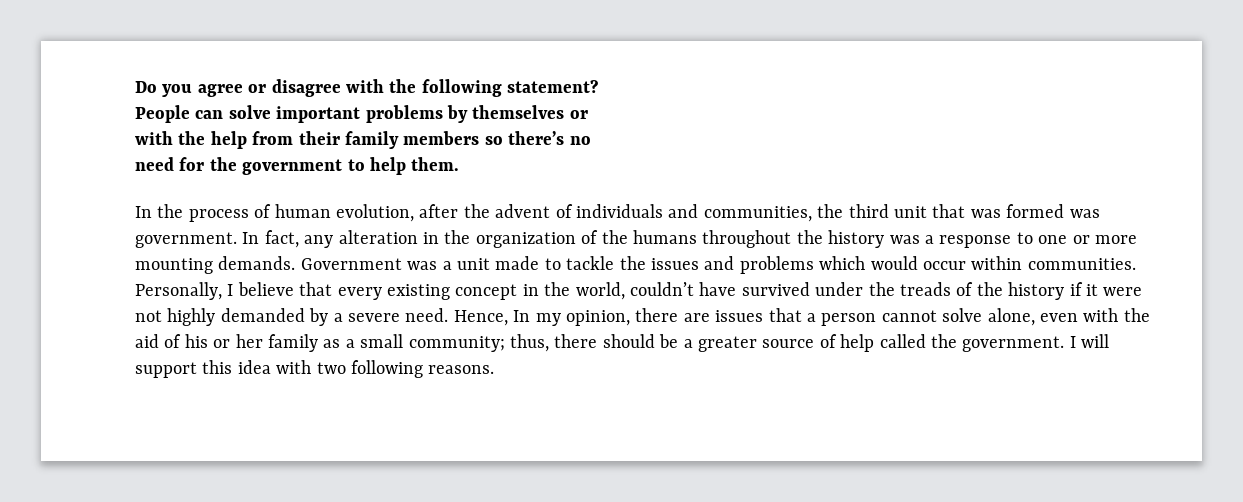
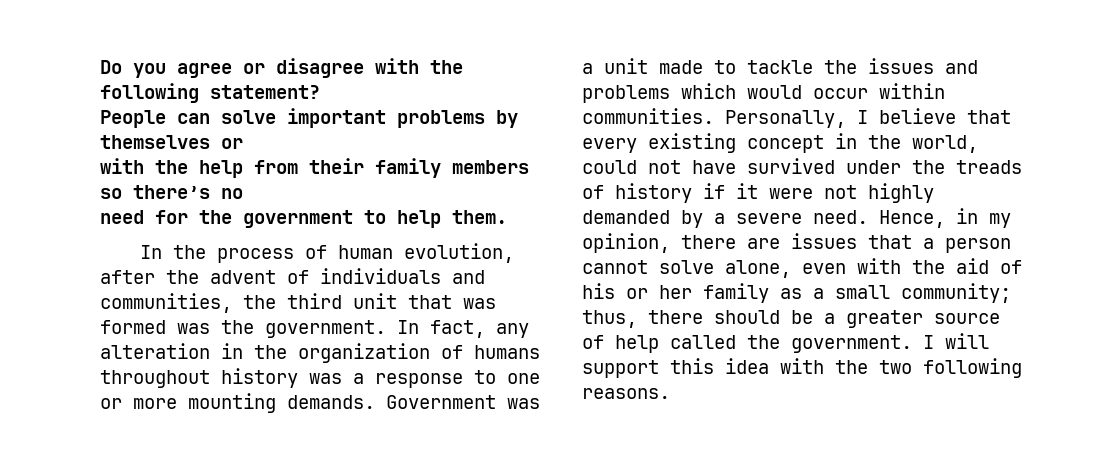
(1100, 213) none -> [221,320,254,334] the
[601,230,628,244] the -> (463, 352) none
[796,230,823,244] the -> (210, 379) none
[629,282,694,296] couldn’t -> [582,160,681,174] could not
[976,282,1003,296] the -> (604, 192) none
[513,310,531,322] In -> [956,208,978,224] in
(312, 367) none -> [835,360,868,374] the

